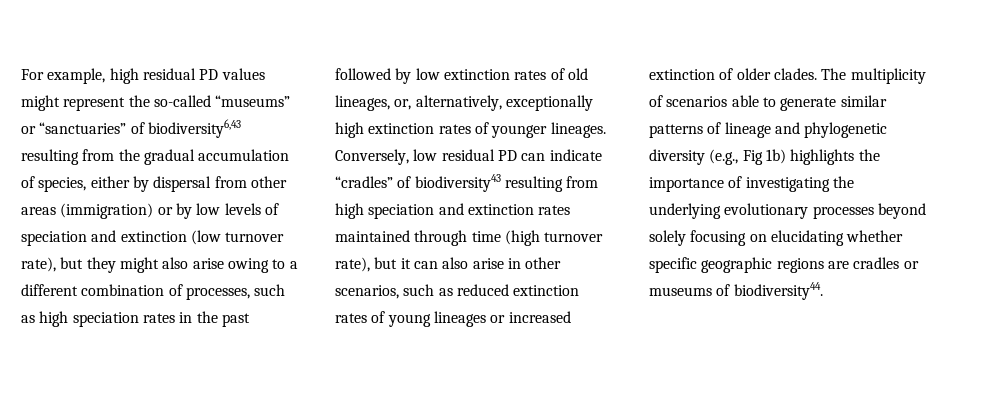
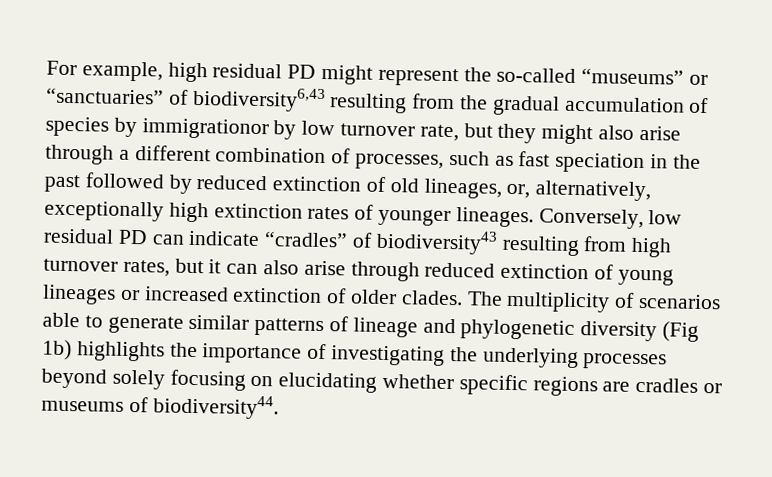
[221,68,265,80] values -> (317, 71) none
[38,176,287,192] [21,203,279,219] [21,230,285,246] [21,257,56,272] species, either by dispersal from other areas (immigration) or by low levels of speciation and extinction (low turnover rate), -> [45,116,459,142] species by immigrationor by low turnover rate,
[227,258,286,273] owing to -> [45,144,114,165] through
[39,311,175,327] high speciation rates -> [518,151,646,174] fast speciation
[415,68,547,80] low extinction rates -> [196,175,362,192] reduced extinction
[368,203,571,219] [335,230,604,246] [335,257,370,272] speciation and extinction rates maintained through time (high turnover rate), -> [43,258,170,277] turnover rates,
[507,257,562,269] [335,284,580,299] [335,313,367,323] in other scenarios, such as reduced extinction rates -> [350,261,590,282] through reduced extinction
[709,149,763,165] (e.g., Fig -> [662,321,700,342] (Fig
[724,203,809,219] evolutionary -> (579, 358) none
[701,257,773,273] geographic -> (528, 385) none

